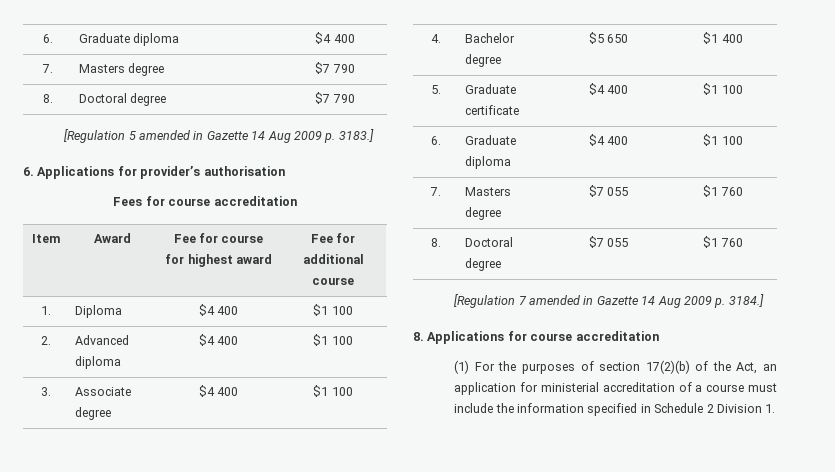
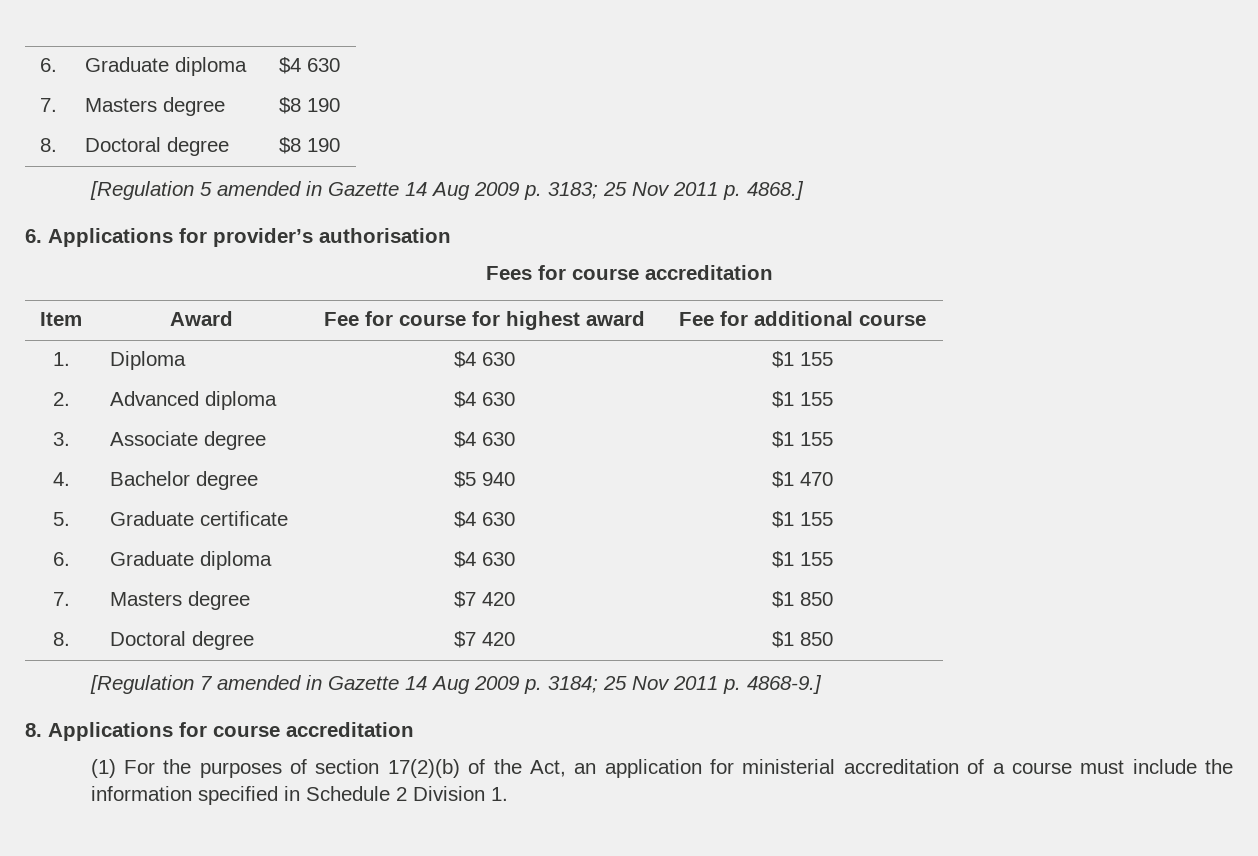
[42,34,53,43] [78,33,180,46] [315,32,355,44] [41,64,53,73] [78,63,165,76] [315,62,355,74] [42,94,53,103] [78,93,167,106] [315,92,355,104] 6. | Graduate diploma | $4 400 // 7. | Masters degree | $7 790 // 8. | Doctoral degree | $7 790 -> [40,58,57,72] [85,57,248,76] [279,57,340,74] [40,98,57,112] [85,97,226,116] [279,97,340,114] [40,138,57,152] [85,137,230,156] [279,137,340,154] 6. | Graduate diploma | $4 630 // 7. | Masters degree | $8 190 // 8. | Doctoral degree | $8 190
[338,129,374,142] 3183.] -> [547,181,804,200] 3183; 25 Nov 2011 p. 4868.]
[217,306,239,315] [313,304,353,316] 400 | $1 100 -> [481,352,515,366] [772,351,833,368] 630 | $1 155
[217,336,239,345] [313,334,353,346] 400 | $1 100 -> [481,392,515,406] [772,391,833,408] 630 | $1 155
[217,387,239,396] [313,385,353,397] 400 | $1 100 -> [481,432,515,446] [772,431,833,448] 630 | $1 155
[607,34,629,43] [703,32,743,44] 650 | $1 400 -> [481,472,515,486] [772,471,833,488] 940 | $1 470
[607,85,629,94] [703,83,743,95] [430,136,441,145] [464,135,516,145] [464,156,511,169] [588,134,629,146] [703,134,743,146] [429,187,441,196] [464,187,511,196] [464,207,501,220] [588,185,629,197] [703,185,743,197] [430,238,441,247] [464,237,513,247] [464,258,501,271] [588,236,629,248] [703,236,743,248] 400 | $1 100 // 6. | Graduate diploma | $4 400 | $1 100 // 7. | Masters degree | $7 055 | $1 760 // 8. | Doctoral degree | $7 055 | $1 760 -> [481,512,515,526] [772,511,833,528] [52,552,70,566] [110,551,273,570] [453,551,515,568] [772,551,833,568] [52,592,70,606] [110,591,251,610] [453,591,515,608] [772,591,833,608] [52,632,70,646] [110,631,255,650] [453,631,515,648] [772,631,833,648] 630 | $1 155 // 6. | Graduate diploma | $4 630 | $1 155 // 7. | Masters degree | $7 420 | $1 850 // 8. | Doctoral degree | $7 420 | $1 850
[728,294,764,307] 3184.] -> [547,675,822,694] 3184; 25 Nov 2011 p. 4868-9.]

